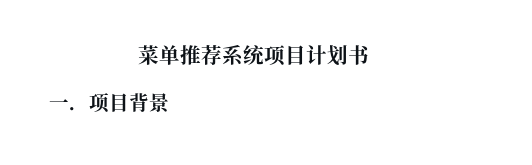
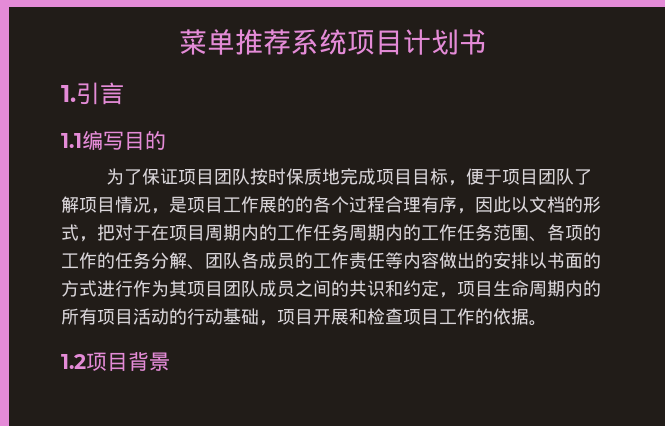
[49,99,89,111] 一． -> [61,82,124,105] [61,130,166,150] [105,168,592,186] [61,196,601,214] [61,224,601,242] [61,252,601,270] [61,280,601,298] [61,308,547,326] [61,354,86,369] 1.引言 // 1.1编写目的 // 为了保证项目团队按时保质地完成项目目标，便于项目团队了解项目情况，是项目工作展的的各个过程合理有序，因此以文档的形式，把对于在项目周期内的工作任务周期内的工作任务范围、各项的工作的任务分解、团队各成员的工作责任等内容做出的安排以书面的方式进行作为其项目团队成员之间的共识和约定，项目生命周期内的所有项目活动的行动基础，项目开展和检查项目工作的依据。 // 1.2

